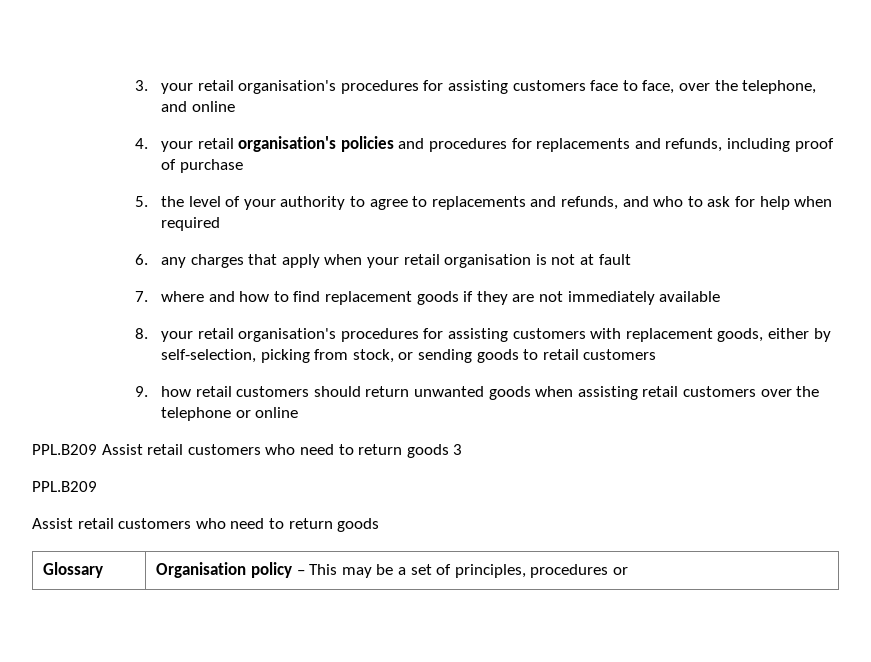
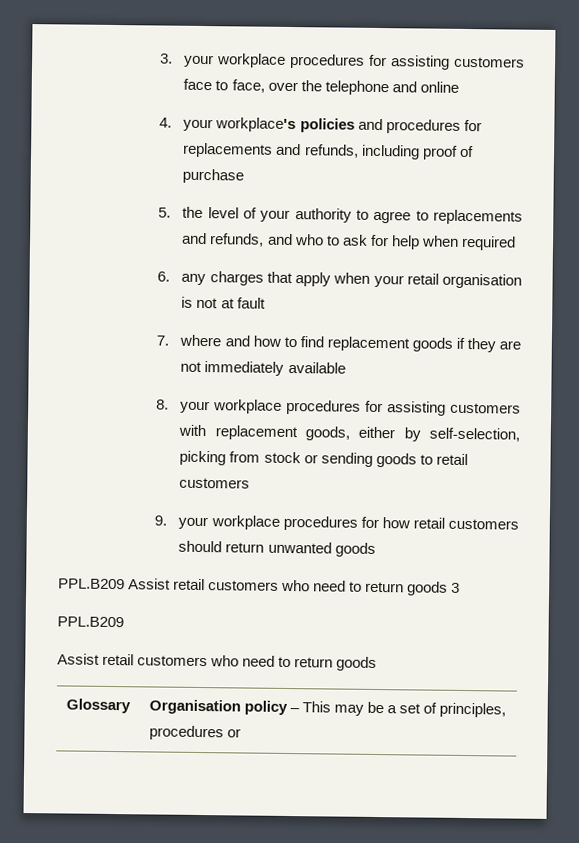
[197,80,337,94] retail organisation's -> [217,53,287,68] workplace
[742,80,817,94] telephone, -> [324,80,389,96] telephone
[197,136,337,152] retail organisation's -> [215,117,297,133] workplace's
[197,328,337,342] retail organisation's -> [213,399,283,414] workplace
[352,349,394,363] stock, -> [263,451,301,464] stock
(149, 391) none -> [178,515,379,531] your workplace procedures for
[535,386,820,400] [161,407,299,421] when assisting retail customers over the telephone or online -> (376, 549) none

